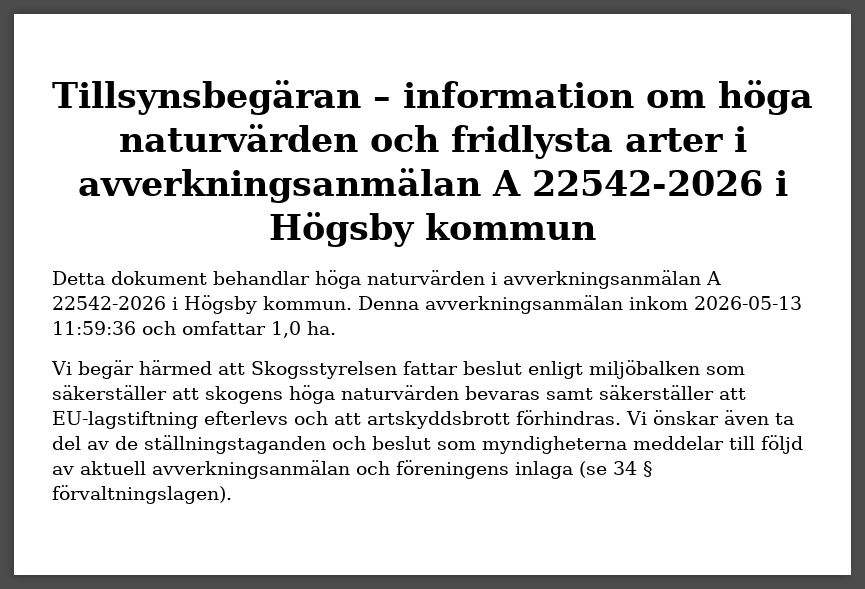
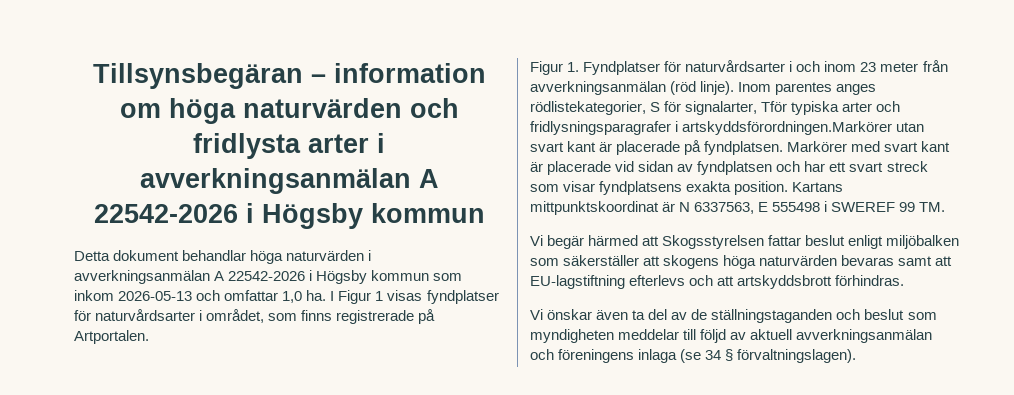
[263,295,623,314] kommun. Denna avverkningsanmälan -> [371,270,463,281] kommun som
[52,321,136,335] 11:59:36 -> (193, 296) none
(336, 328) none -> [330,290,499,304] [74,309,436,324] [74,330,149,344] [530,60,948,75] [530,81,877,95] [530,101,901,115] [530,121,925,135] [530,140,951,155] [530,161,928,175] [530,181,844,195] [530,201,946,215] I Figur 1 visas fyndplatser för naturvårdsarter i området, som finns registrerade på Artportalen. // Figur 1. Fyndplatser för naturvårdsarter i och inom 23 meter från avverkningsanmälan (röd linje). Inom parentes anges rödlistekategorier, S för signalarter, Tför typiska arter och fridlysningsparagrafer i artskyddsförordningen.Markörer utan svart kant är placerade på fyndplatsen. Markörer med svart kant är placerade vid sidan av fyndplatsen och har ett svart streck som visar fyndplatsens exakta position. Kartans mittpunktskoordinat är N 6337563, E 555498 i SWEREF 99 TM.
[599,385,714,400] säkerställer -> (933, 261) none
(621, 417) none -> (905, 280) //
[482,436,627,454] myndigheterna -> [530,329,614,343] myndigheten

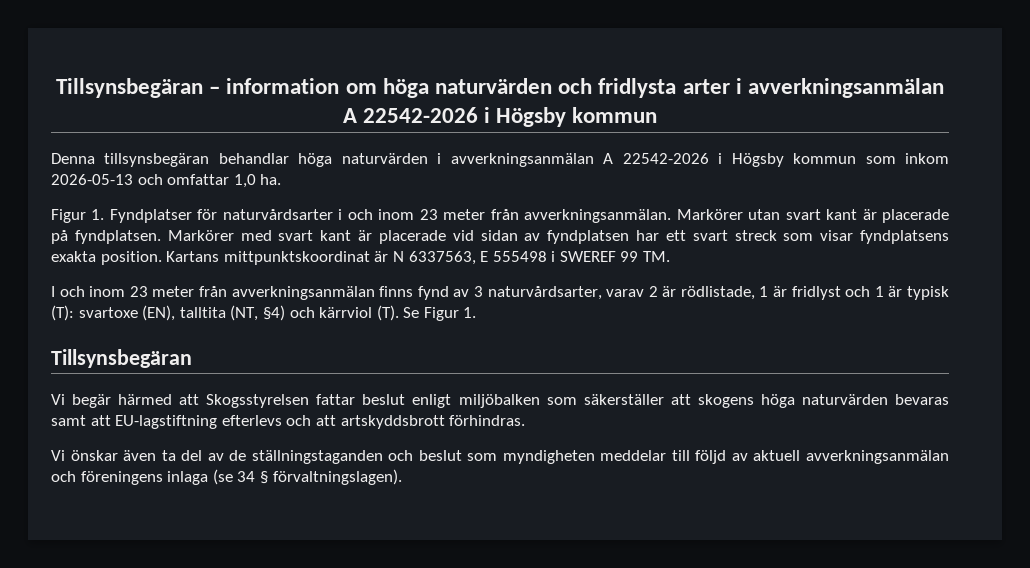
[74,250,180,261] Detta dokument -> [51,153,210,167] Denna tillsynsbegäran
[330,290,499,304] [74,309,436,324] [74,330,149,344] I Figur 1 visas fyndplatser för naturvårdsarter i området, som finns registrerade på Artportalen. -> (282, 179) none
[530,81,877,95] [530,101,901,115] [530,121,893,135] avverkningsanmälan (röd linje). Inom parentes anges rödlistekategorier, S för signalarter, Tför typiska arter och fridlysningsparagrafer i artskyddsförordningen.Markörer -> [524,209,743,223] avverkningsanmälan. Markörer
[776,161,801,172] och -> (630, 237) none
(946, 207) none -> [51,286,950,300] [51,305,477,321] [51,349,192,368] // I och inom 23 meter från avverkningsanmälan finns fynd av 3 naturvårdsarter, varav 2 är rödlistade, 1 är fridlyst och 1 är typisk (T): svartoxe (EN), talltita (NT, §4) och kärrviol (T). Se Figur 1. // Tillsynsbegäran

